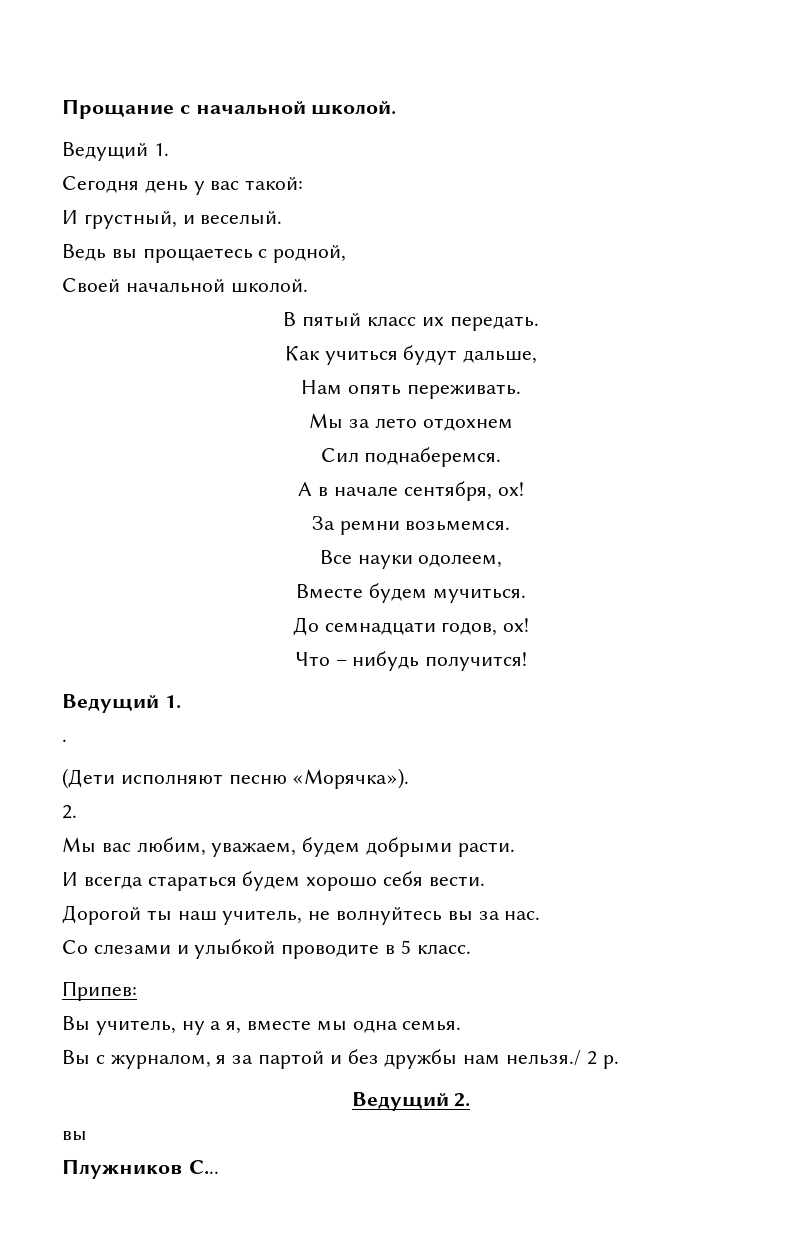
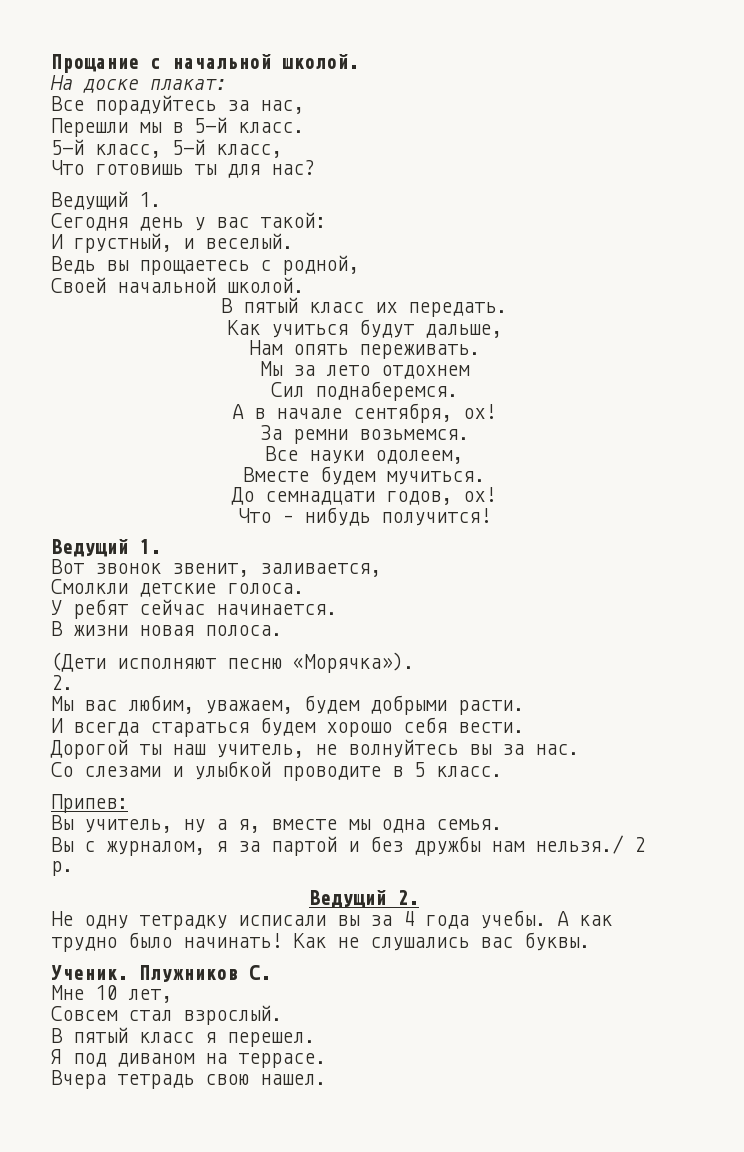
(397, 108) none -> [50,75,227,93] [51,95,304,115] [51,117,304,137] [51,139,282,158] [51,160,315,178] // На доске плакат: // Все порадуйтесь за нас, // Перешли мы в 5-й класс. // 5-й класс, 5-й класс, // Что готовишь ты для нас?
[62,739,67,742] . -> [51,559,381,577] [51,579,304,597] [51,599,337,619] [51,621,282,636] Вот звонок звенит, заливается, // Смолкли детские голоса. // У ребят сейчас начинается. // В жизни новая полоса.
[62,1130,87,1141] [62,1159,219,1179] вы // Плужников С... -> [51,910,612,930] [51,932,590,952] [51,965,271,982] [51,985,172,1003] [51,1005,282,1025] [51,1027,315,1047] [51,1049,326,1068] [51,1070,326,1089] Не одну тетрадку исписали вы за 4 года учебы. А как трудно было начинать! Как не слушались вас буквы. // Ученик. Плужников С. // Мне 10 лет, // Совсем стал взрослый. // В пятый класс я перешел. // Я под диваном на террасе. // Вчера тетрадь свою нашел.

